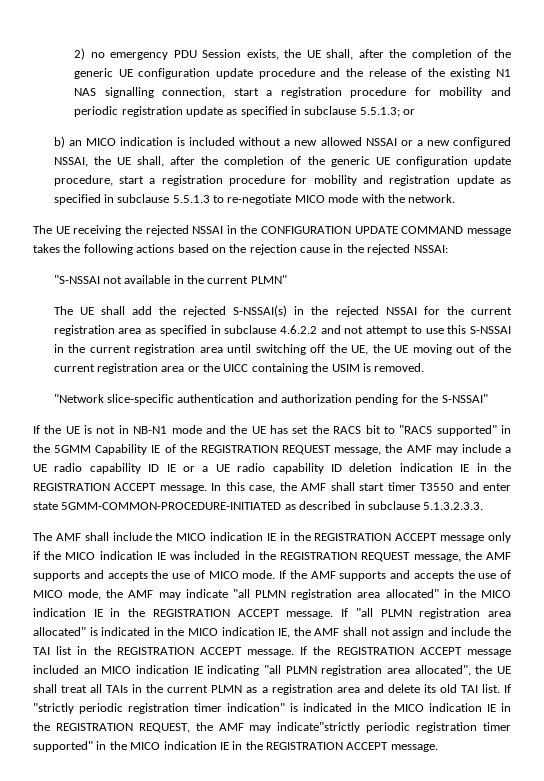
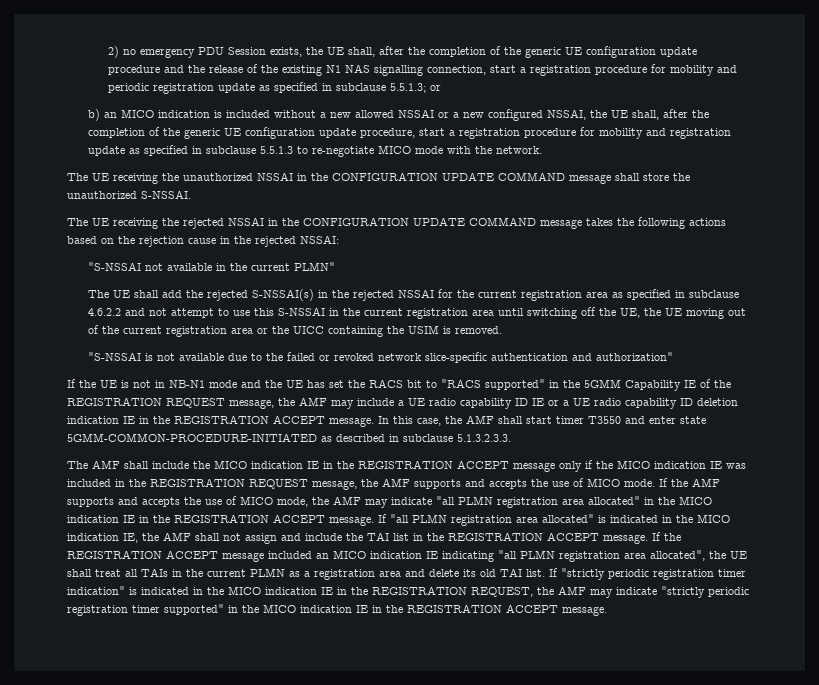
(456, 198) none -> [67,172,690,184] [67,190,191,199] // The UE receiving the unauthorized NSSAI in the CONFIGURATION UPDATE COMMAND message shall store the unauthorized S-NSSAI.
[53,394,488,405] "Network slice-specific authentication and authorization pending for the S-NSSAI" -> [87,352,673,363] "S-NSSAI is not available due to the failed or revoked network slice-specific authentication and authorization"
[277,722,361,733] indicate"strictly -> [616,586,705,598] indicate "strictly

